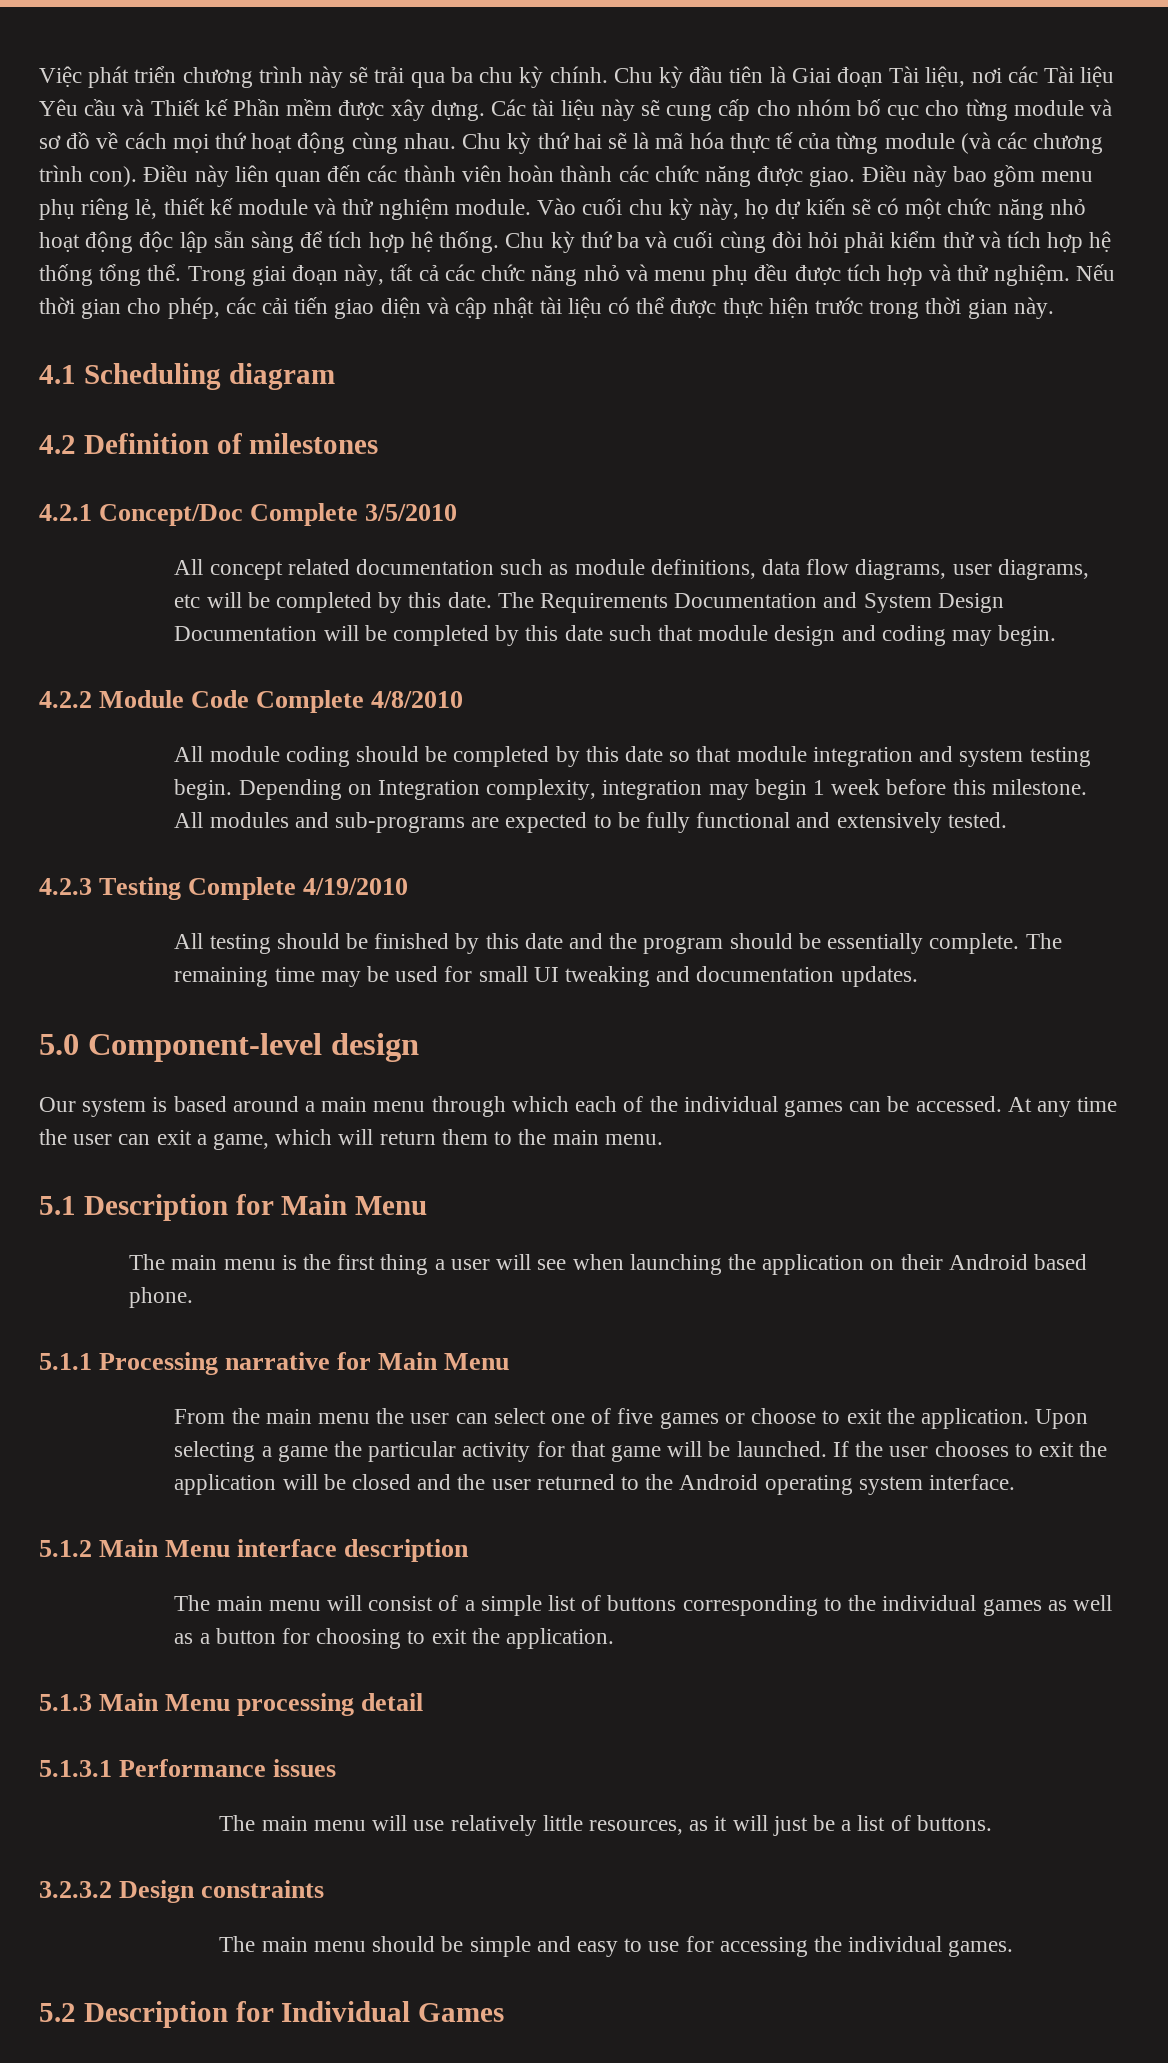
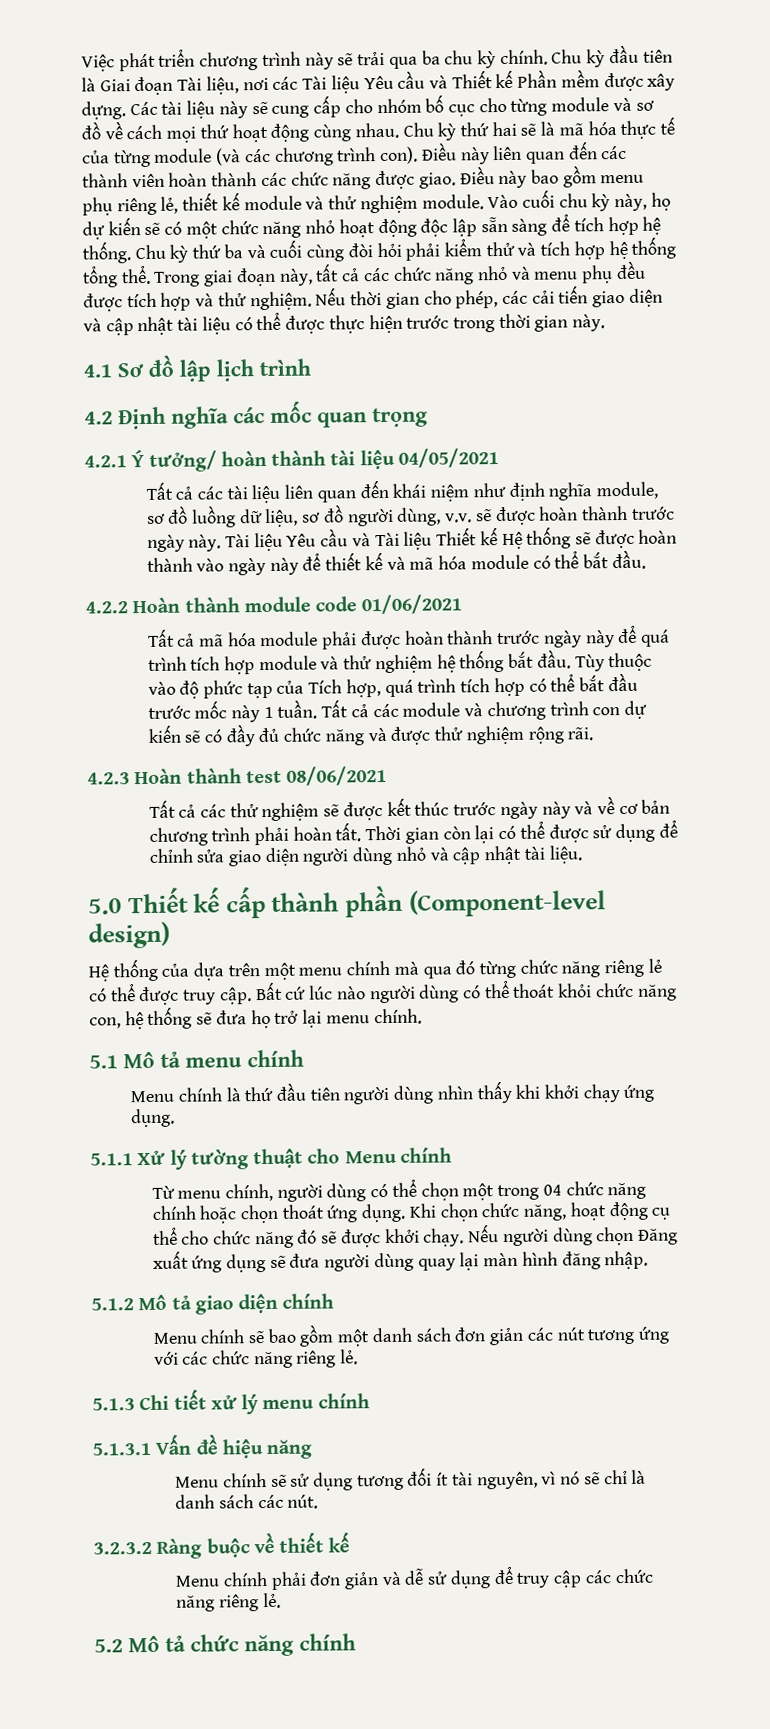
[83,363,335,390] [39,433,379,454] [39,503,458,526] [174,559,1089,580] [174,592,1004,613] [174,625,1057,646] [39,690,464,713] [174,746,1091,767] [174,779,1087,800] [174,812,1007,833] [39,877,409,900] [174,933,1062,954] [174,966,918,987] [39,1033,419,1062] [39,1096,1118,1117] [39,1129,663,1150] [39,1194,428,1221] [129,1254,1088,1275] [129,1287,194,1308] [39,1352,510,1375] [174,1408,1089,1429] [174,1441,1108,1462] [174,1474,1016,1495] [39,1539,470,1562] [174,1595,1112,1616] [174,1628,615,1649] [39,1693,424,1716] [39,1759,337,1777] [219,1815,992,1836] [39,1880,325,1903] [219,1936,1014,1957] [39,2001,505,2028] Scheduling diagram // 4.2 Definition of milestones // 4.2.1 Concept/Doc Complete 3/5/2010 // All concept related documentation such as module definitions, data flow diagrams, user diagrams, etc will be completed by this date. The Requirements Documentation and System Design Documentation will be completed by this date such that module design and coding may begin. // 4.2.2 Module Code Complete 4/8/2010 // All module coding should be completed by this date so that module integration and system testing begin. Depending on Integration complexity, integration may begin 1 week before this milestone. All modules and sub-programs are expected to be fully functional and extensively tested. // 4.2.3 Testing Complete 4/19/2010 // All testing should be finished by this date and the program should be essentially complete. The remaining time may be used for small UI tweaking and documentation updates. // 5.0 Component-level design // Our system is based around a main menu through which each of the individual games can be accessed. At any time the user can exit a game, which will return them to the main menu. // 5.1 Description for Main Menu // The main menu is the first thing a user will see when launching the application on their Android based phone. // 5.1.1 Processing narrative for Main Menu // From the main menu the user can select one of five games or choose to exit the application. Upon selecting a game the particular activity for that game will be launched. If the user chooses to exit the application will be closed and the user returned to the Android operating system interface. // 5.1.2 Main Menu interface description // The main menu will consist of a simple list of buttons corresponding to the individual games as well as a button for choosing to exit the application. // 5.1.3 Main Menu processing detail // 5.1.3.1 Performance issues // The main menu will use relatively little resources, as it will just be a list of buttons. // 3.2.3.2 Design constraints // The main menu should be simple and easy to use for accessing the individual games. // 5.2 Description for Individual Games -> [117,354,311,382] [84,400,428,430] [84,448,499,472] [145,479,659,504] [146,504,675,528] [146,526,678,552] [146,549,646,576] [85,594,463,615] [147,624,671,650] [147,649,653,675] [147,672,638,699] [147,699,648,723] [147,724,594,747] [87,765,388,786] [148,796,671,822] [148,819,678,846] [148,845,582,867] [88,885,606,919] [88,921,170,949] [88,958,662,982] [89,979,677,1006] [89,1006,422,1030] [89,1049,304,1069] [130,1080,655,1105] [131,1108,176,1128] [90,1147,452,1170] [151,1178,647,1202] [151,1201,671,1224] [152,1224,679,1249] [152,1250,649,1273] [91,1293,335,1315] [152,1324,671,1347] [153,1349,359,1369] [92,1389,370,1415] [92,1434,313,1460] [175,1467,647,1491] [175,1494,319,1509] [93,1532,351,1559] [175,1565,654,1590] [176,1592,281,1612] [94,1633,356,1657] Sơ đồ lập lịch trình // 4.2 Định nghĩa các mốc quan trọng // 4.2.1 Ý tưởng/ hoàn thành tài liệu 04/05/2021 // Tất cả các tài liệu liên quan đến khái niệm như định nghĩa module, sơ đồ luồng dữ liệu, sơ đồ người dùng, v.v. sẽ được hoàn thành trước ngày này. Tài liệu Yêu cầu và Tài liệu Thiết kế Hệ thống sẽ được hoàn thành vào ngày này để thiết kế và mã hóa module có thể bắt đầu. // 4.2.2 Hoàn thành module code 01/06/2021 // Tất cả mã hóa module phải được hoàn thành trước ngày này để quá trình tích hợp module và thử nghiệm hệ thống bắt đầu. Tùy thuộc vào độ phức tạp của Tích hợp, quá trình tích hợp có thể bắt đầu trước mốc này 1 tuần. Tất cả các module và chương trình con dự kiến sẽ có đầy đủ chức năng và được thử nghiệm rộng rãi. // 4.2.3 Hoàn thành test 08/06/2021 // Tất cả các thử nghiệm sẽ được kết thúc trước ngày này và về cơ bản chương trình phải hoàn tất. Thời gian còn lại có thể được sử dụng để chỉnh sửa giao diện người dùng nhỏ và cập nhật tài liệu. // 5.0 Thiết kế cấp thành phần (Component-level design) // Hệ thống của dựa trên một menu chính mà qua đó từng chức năng riêng lẻ có thể được truy cập. Bất cứ lúc nào người dùng có thể thoát khỏi chức năng con, hệ thống sẽ đưa họ trở lại menu chính. // 5.1 Mô tả menu chính // Menu chính là thứ đầu tiên người dùng nhìn thấy khi khởi chạy ứng dụng. // 5.1.1 Xử lý tường thuật cho Menu chính // Từ menu chính, người dùng có thể chọn một trong 04 chức năng chính hoặc chọn thoát ứng dụng. Khi chọn chức năng, hoạt động cụ thể cho chức năng đó sẽ được khởi chạy. Nếu người dùng chọn Đăng xuất ứng dụng sẽ đưa người dùng quay lại màn hình đăng nhập. // 5.1.2 Mô tả giao diện chính // Menu chính sẽ bao gồm một danh sách đơn giản các nút tương ứng với các chức năng riêng lẻ. // 5.1.3 Chi tiết xử lý menu chính // 5.1.3.1 Vấn đề hiệu năng // Menu chính sẽ sử dụng tương đối ít tài nguyên, vì nó sẽ chỉ là danh sách các nút. // 3.2.3.2 Ràng buộc về thiết kế // Menu chính phải đơn giản và dễ sử dụng để truy cập các chức năng riêng lẻ. // 5.2 Mô tả chức năng chính

